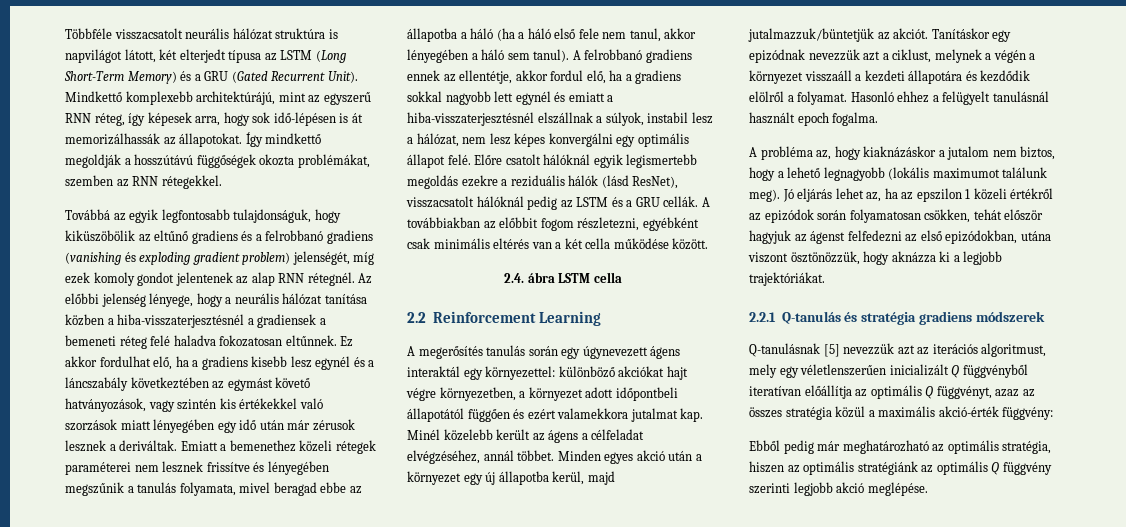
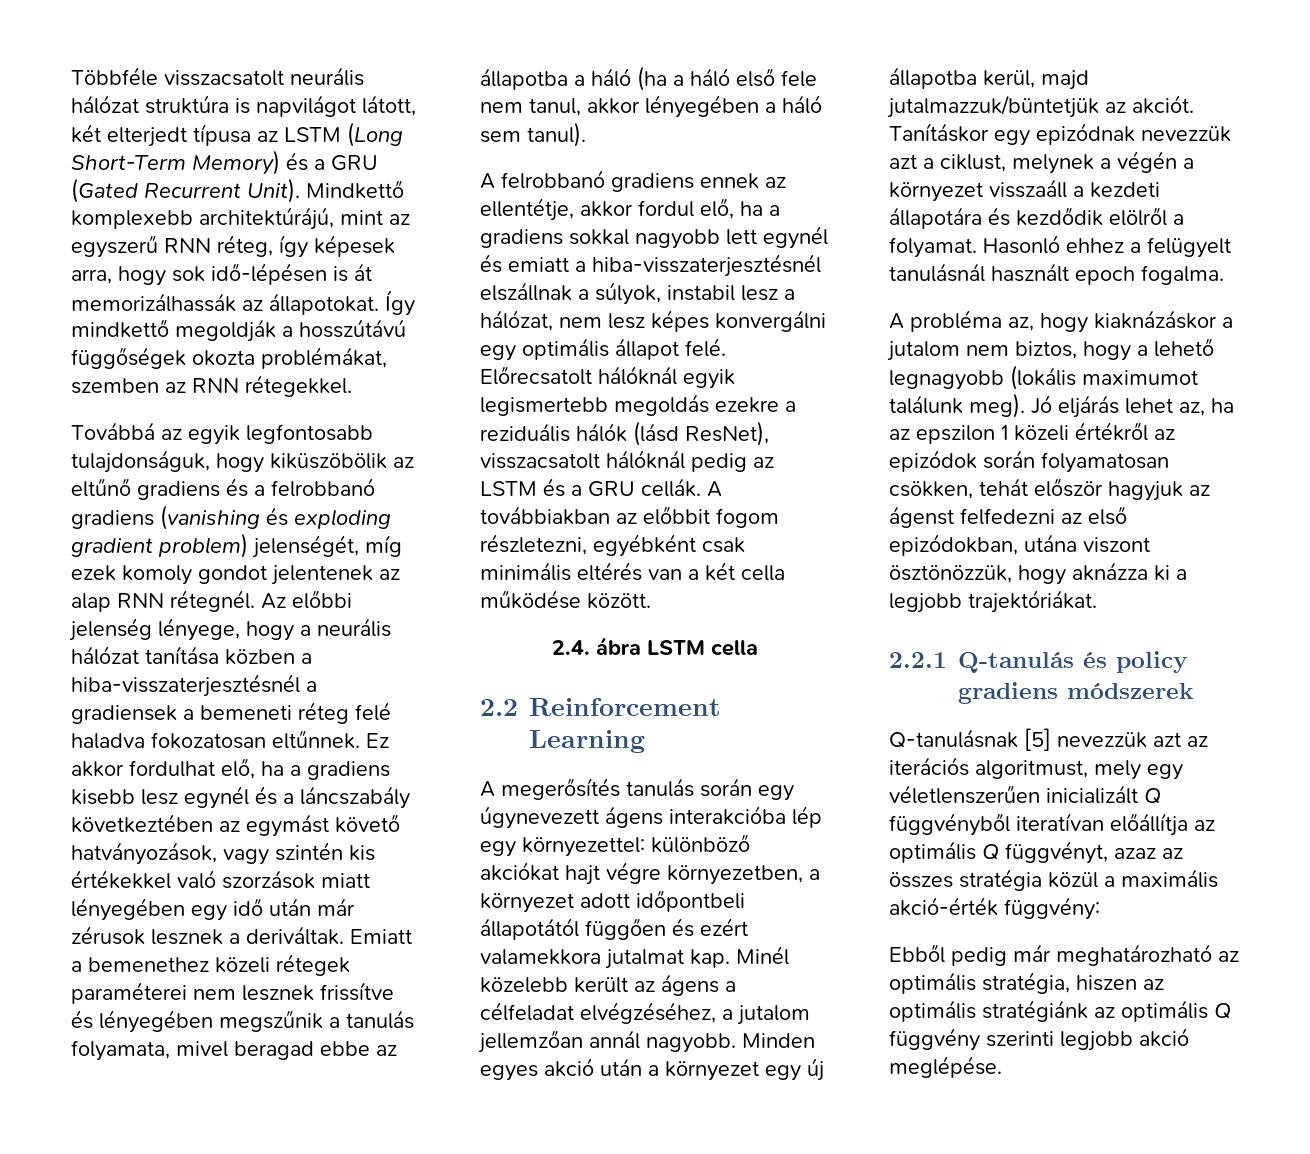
(570, 55) none -> (586, 134) //
[474,154,541,165] Előre csatolt -> [480,366,592,385] Előrecsatolt
[407,366,460,377] interaktál -> [669,806,822,828] interakcióba lép
[483,450,555,461] annál többet. -> [722,1005,810,1025] [478,1030,736,1053] a jutalom jellemzőan annál nagyobb.
[861,312,917,325] stratégia -> [1116,651,1188,673] policy

